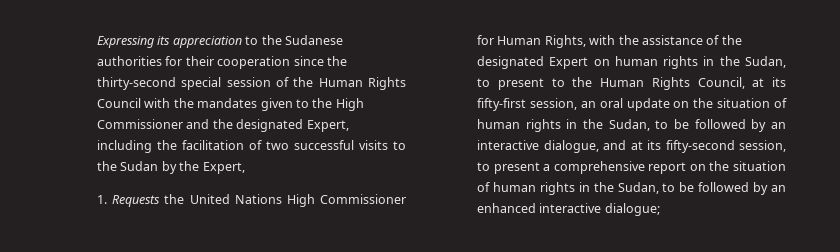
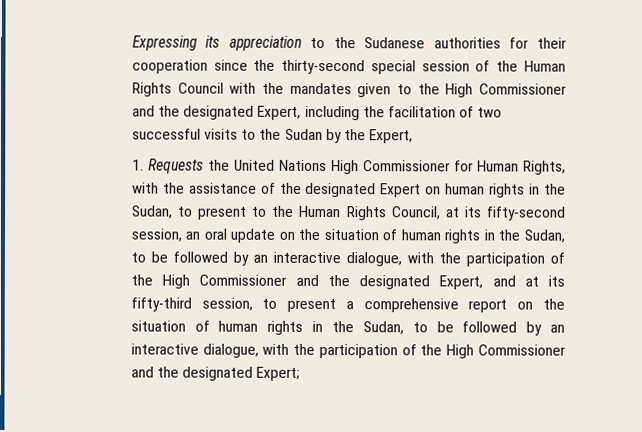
[477,98,527,111] fifty-first -> [485,206,566,221] fifty-second
(599, 146) none -> [406,252,565,267] [130,274,484,290] with the participation of the High Commissioner and the designated Expert,
[665,140,735,153] fifty-second -> [130,297,192,312] fifty-third
[477,203,660,216] enhanced interactive dialogue; -> [130,343,566,359] [130,366,301,381] interactive dialogue, with the participation of the High Commissioner and the designated Expert;

